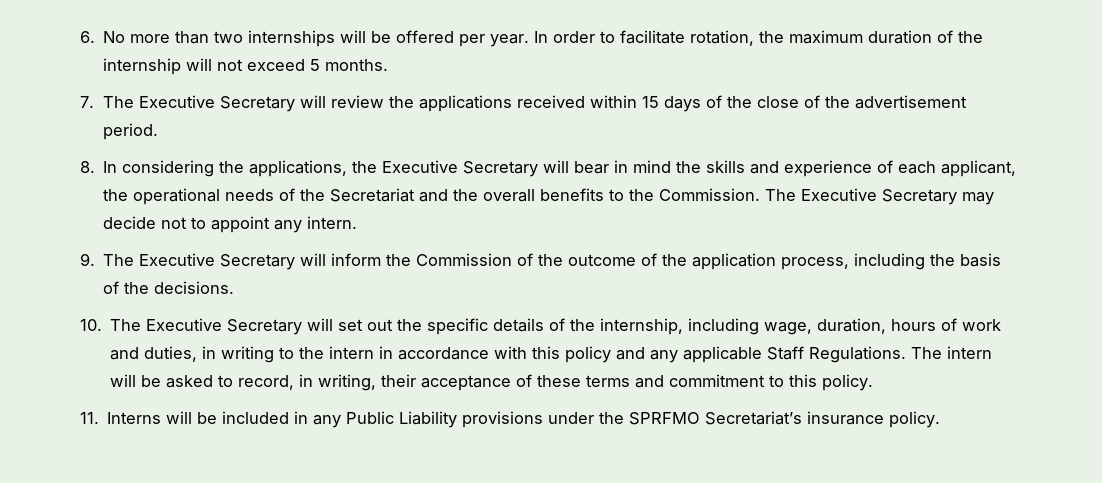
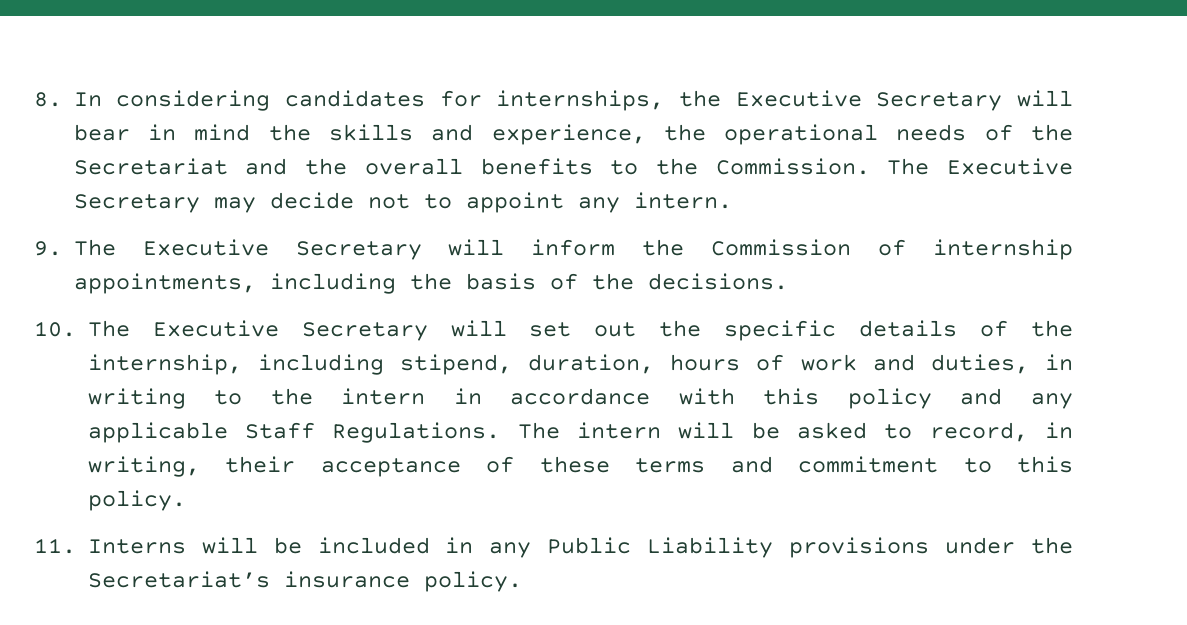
[80,30,984,47] [103,58,389,75] [80,95,968,112] [103,123,159,140] [80,160,348,177] 6. No more than two internships will be offered per year. In order to facilitate rotation, the maximum duration of the internship will not exceed 5 months. // 7. The Executive Secretary will review the applications received within 15 days of the close of the advertisement period. // 8. In considering the applications, -> [34,90,665,111] 8. In considering candidates for internships,
[784,160,1017,177] experience of each applicant, -> [491,124,646,145] experience,
[538,253,850,270] the outcome of the application process, -> [933,239,1073,260] [73,273,256,294] internship appointments,
[764,322,813,335] wage, -> [400,354,513,375] stipend,
[629,412,701,425] SPRFMO -> (1073, 545) none

